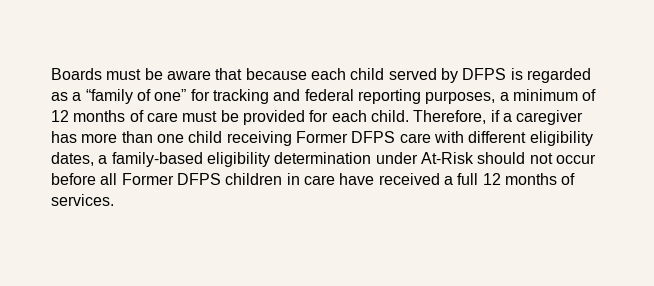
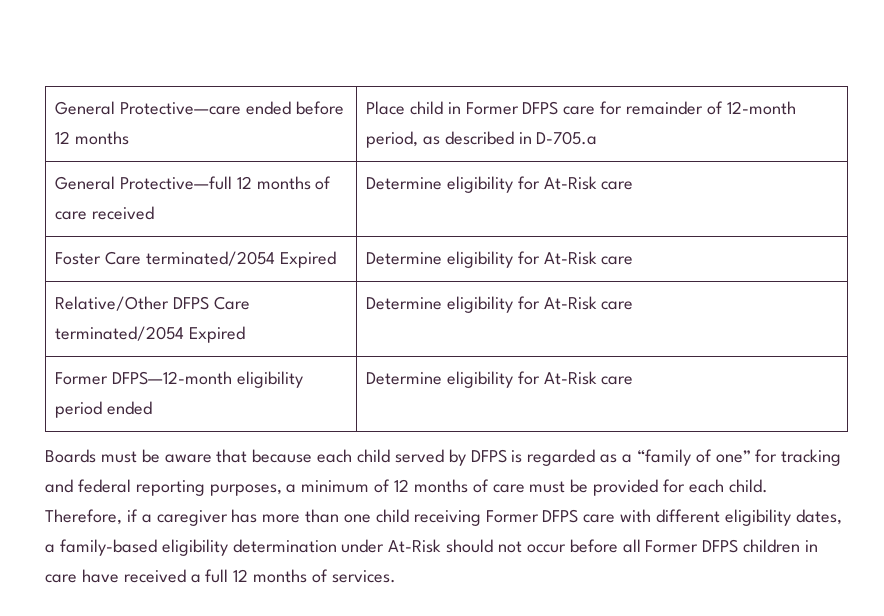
(51, 74) none -> [54,101,344,115] [54,131,129,145] [365,101,796,115] [365,131,598,148] [54,176,332,190] [54,206,154,220] [365,176,634,193] [54,251,336,268] [365,251,634,268] [54,296,250,311] [54,326,245,343] [365,296,634,313] [54,371,303,388] [54,401,152,418] [365,371,634,388] General Protective—care ended before 12 months | Place child in Former DFPS care for remainder of 12-month period, as described in D-705.a // General Protective—full 12 months of care received | Determine eligibility for At-Risk care // Foster Care terminated/2054 Expired | Determine eligibility for At-Risk care // Relative/Other DFPS Care terminated/2054 Expired | Determine eligibility for At-Risk care // Former DFPS—12-month eligibility period ended | Determine eligibility for At-Risk care //

